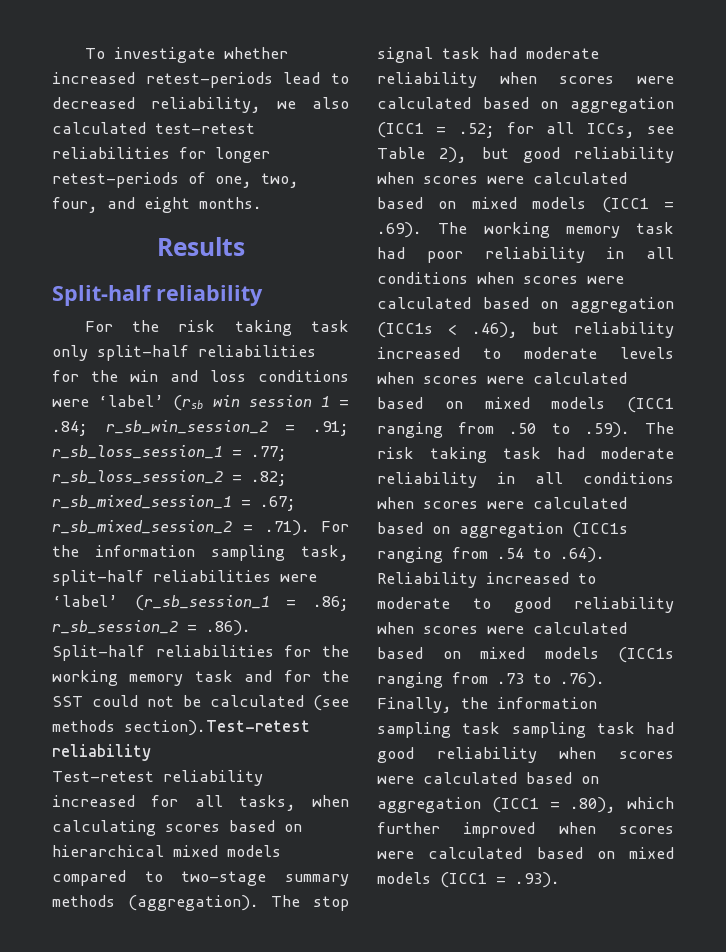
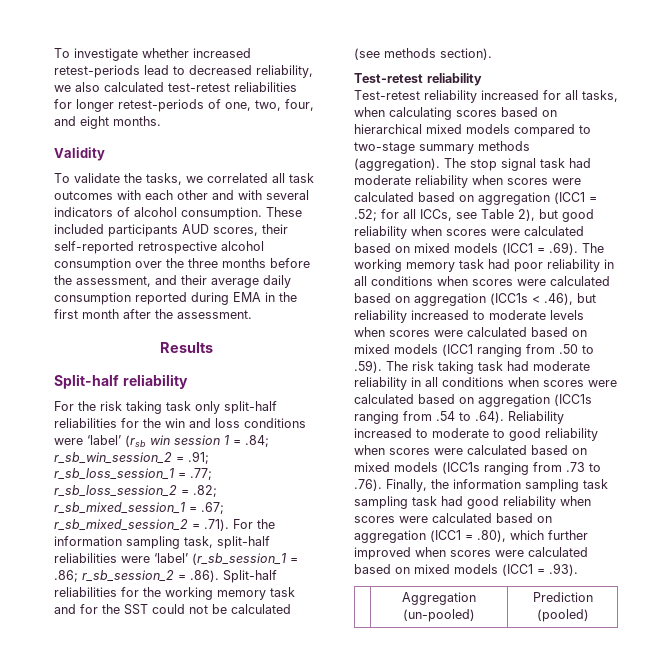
(262, 203) none -> [54,147,105,161] [54,173,314,185] [54,190,309,200] [54,207,302,220] [54,224,288,237] [54,241,264,254] [54,258,310,271] [54,275,291,288] [54,292,297,305] [54,309,252,319] // Validity // To validate the tasks, we correlated all task outcomes with each other and with several indicators of alcohol consumption. These included participants AUD scores, their self-reported retrospective alcohol consumption over the three months before the assessment, and their average daily consumption reported during EMA in the first month after the assessment.
[124,720,310,736] section).Test-retest -> [440,48,492,60] [354,73,423,83] section). // Test-retest
(560, 880) none -> [402,592,476,605] [403,609,475,622] [532,592,593,602] [536,609,589,622] // | Aggregation (un-pooled) | Prediction (pooled)

